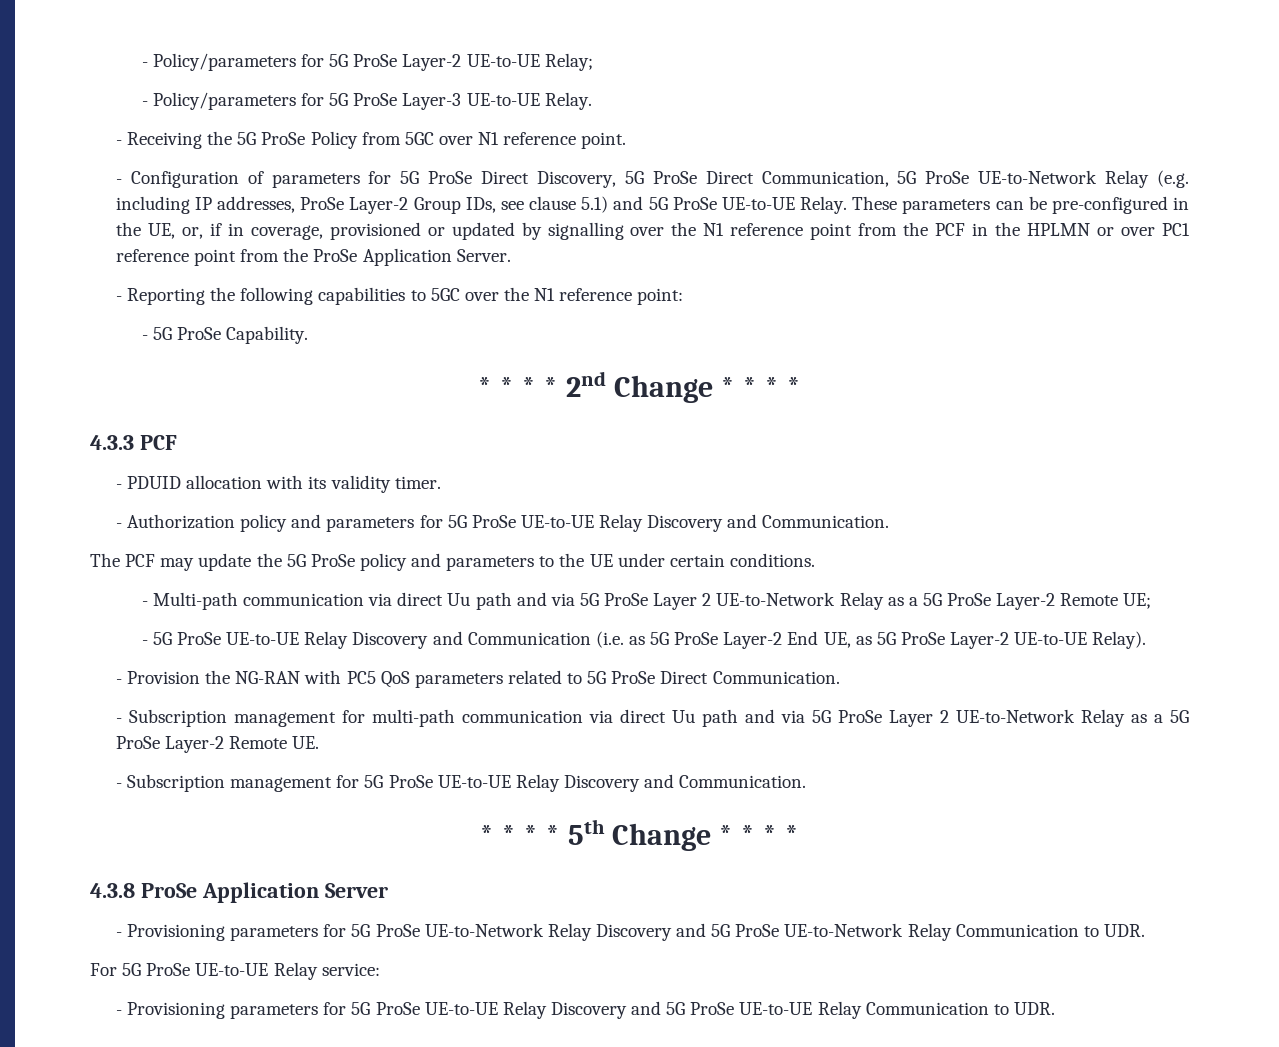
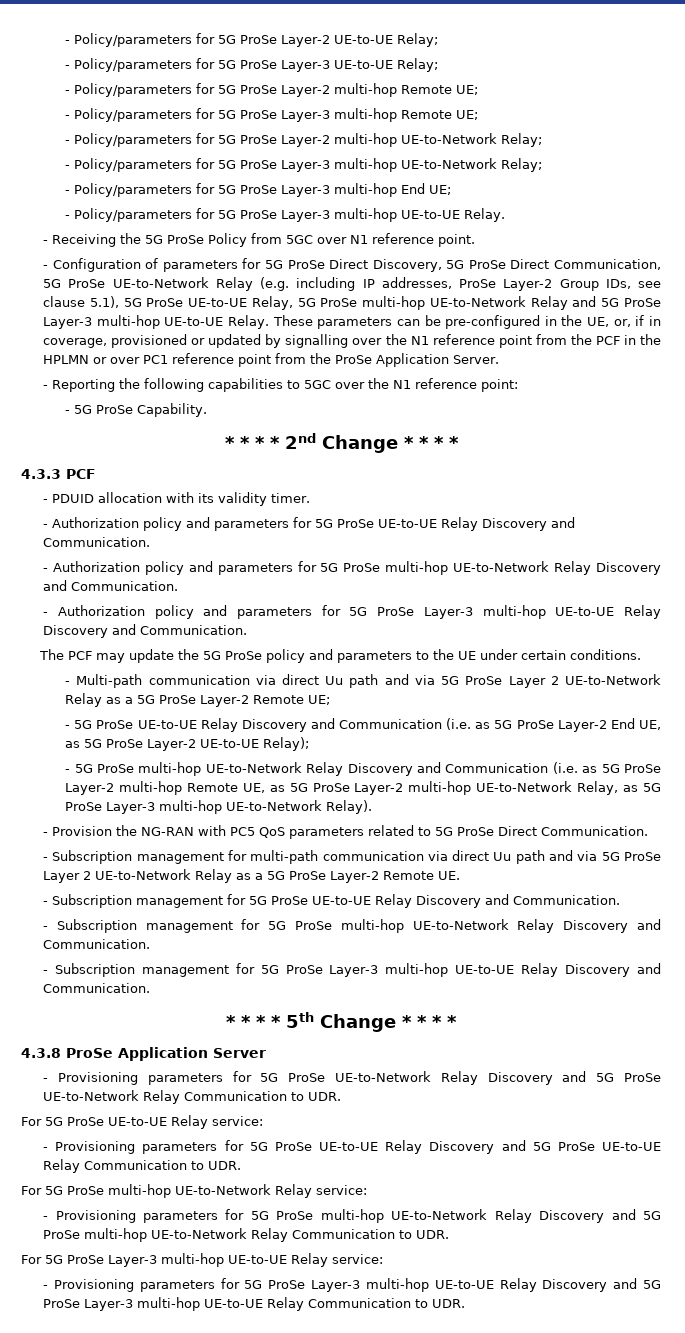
(540, 99) none -> [397,58,439,72] [65,83,479,97] [65,108,479,122] [65,133,543,147] [65,158,543,172] [65,183,452,197] [65,208,461,222] Relay; // - Policy/parameters for 5G ProSe Layer-2 multi-hop Remote UE; // - Policy/parameters for 5G ProSe Layer-3 multi-hop Remote UE; // - Policy/parameters for 5G ProSe Layer-2 multi-hop UE-to-Network Relay; // - Policy/parameters for 5G ProSe Layer-3 multi-hop UE-to-Network Relay; // - Policy/parameters for 5G ProSe Layer-3 multi-hop End UE; // - Policy/parameters for 5G ProSe Layer-3 multi-hop UE-to-UE
[581,196,717,213] 5.1) and 5G ProSe -> [89,296,661,310] [43,315,160,329] 5.1), 5G ProSe UE-to-UE Relay, 5G ProSe multi-hop UE-to-Network Relay and 5G ProSe Layer-3 multi-hop
(890, 521) none -> [43,561,661,575] [43,580,179,591] [43,605,662,619] [43,624,248,638] // - Authorization policy and parameters for 5G ProSe multi-hop UE-to-Network Relay Discovery and Communication. // - Authorization policy and parameters for 5G ProSe Layer-3 multi-hop UE-to-UE Relay Discovery and Communication.
(1088, 638) none -> [263,737,310,751] [65,762,661,776] [65,781,661,795] [65,800,323,814] Relay); // - 5G ProSe multi-hop UE-to-Network Relay Discovery and Communication (i.e. as 5G ProSe Layer-2 multi-hop Remote UE, as 5G ProSe Layer-2 multi-hop UE-to-Network Relay, as 5G ProSe Layer-3 multi-hop UE-to-Network
(807, 781) none -> [43,919,661,933] [43,939,151,949] [43,963,661,977] [43,983,151,993] // - Subscription management for 5G ProSe multi-hop UE-to-Network Relay Discovery and Communication. // - Subscription management for 5G ProSe Layer-3 multi-hop UE-to-UE Relay Discovery and Communication.
(1055, 1008) none -> [21,1184,367,1198] [43,1209,661,1223] [43,1228,450,1242] [21,1253,383,1267] [43,1278,661,1292] [43,1297,466,1311] // For 5G ProSe multi-hop UE-to-Network Relay service: // - Provisioning parameters for 5G ProSe multi-hop UE-to-Network Relay Discovery and 5G ProSe multi-hop UE-to-Network Relay Communication to UDR. // For 5G ProSe Layer-3 multi-hop UE-to-UE Relay service: // - Provisioning parameters for 5G ProSe Layer-3 multi-hop UE-to-UE Relay Discovery and 5G ProSe Layer-3 multi-hop UE-to-UE Relay Communication to UDR.

